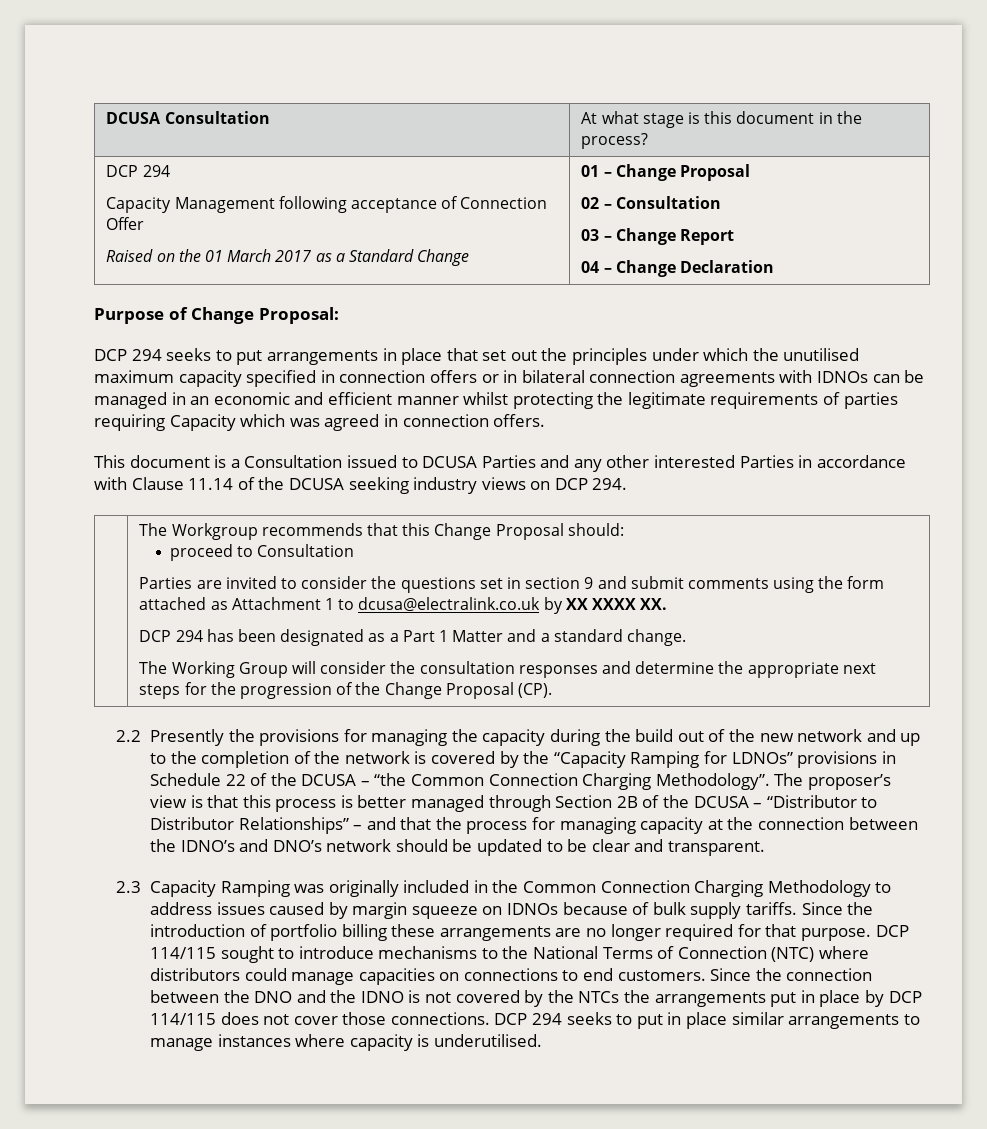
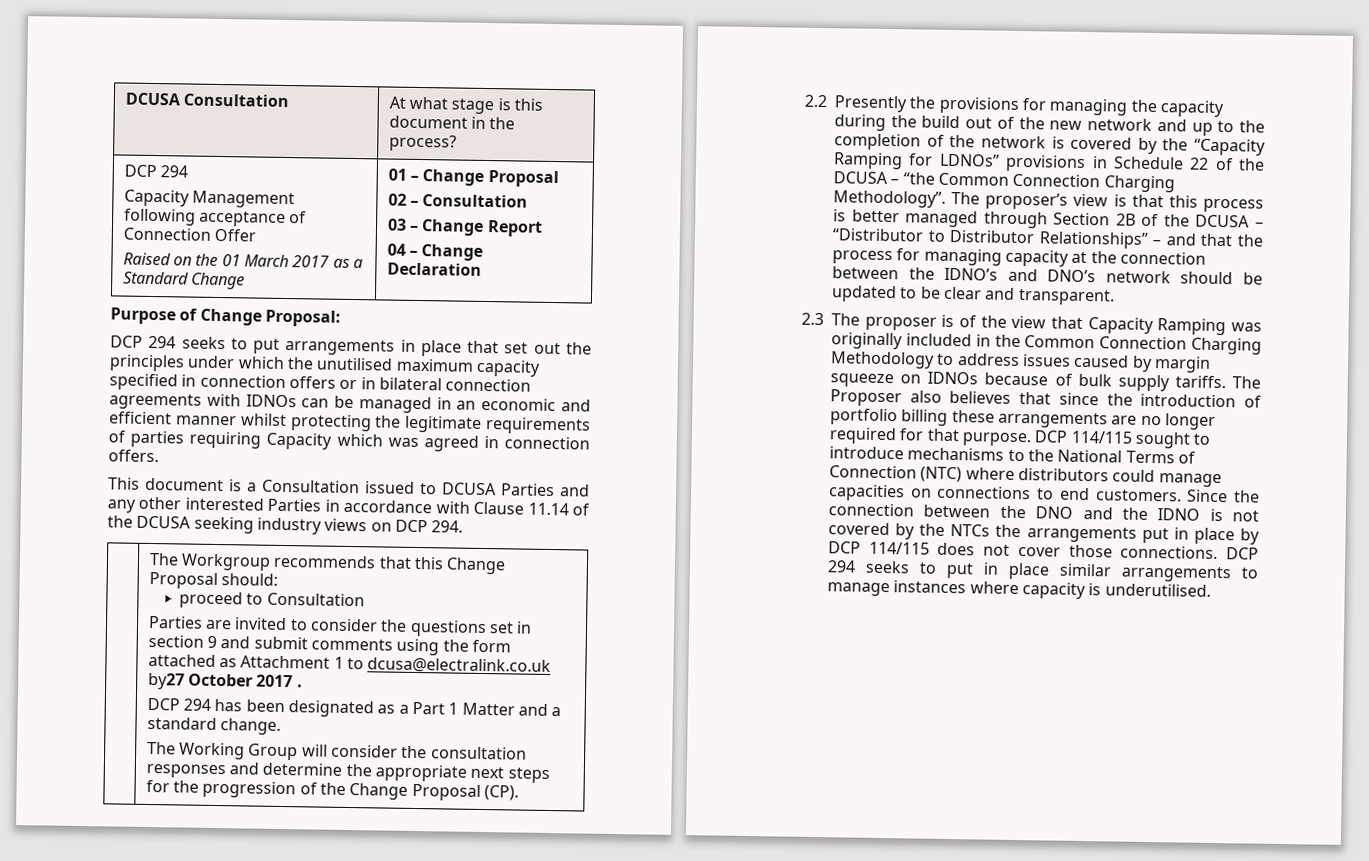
[543,597,668,614] by XX XXXX XX. -> [147,672,303,690] by27 October 2017 .
(142, 887) none -> [830,313,1083,331] The proposer is of the view that
[801,902,843,915] Since -> [1232,376,1261,389] [829,389,1099,407] The Proposer also believes that since

